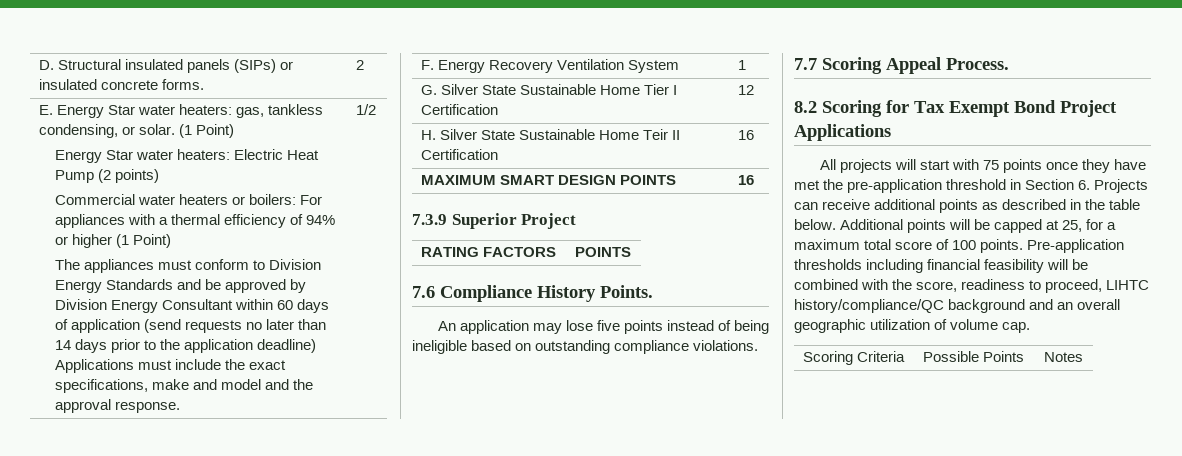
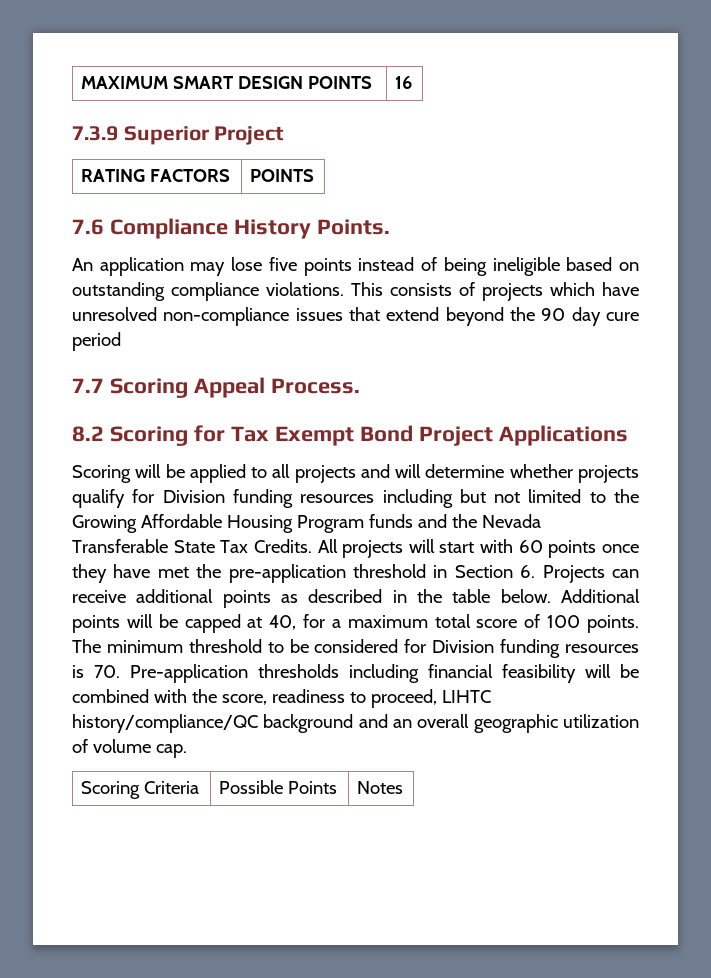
[38,59,293,73] [38,79,204,90] [355,60,364,70] [38,104,323,118] [38,124,234,138] [54,149,319,163] [54,169,159,183] [54,194,322,205] [54,214,336,228] [54,234,171,248] [54,259,321,273] [54,279,306,293] [54,299,329,313] [54,319,327,333] [54,339,317,353] [54,359,286,373] [54,379,313,393] [54,399,180,413] [355,104,376,115] [420,59,679,73] [737,60,746,70] [420,84,677,95] [420,104,498,115] [737,85,754,95] [420,129,680,140] [420,149,498,160] [737,130,754,140] D. Structural insulated panels (SIPs) or insulated concrete forms. | 2 // E. Energy Star water heaters: gas, tankless condensing, or solar. (1 Point) // Energy Star water heaters: Electric Heat Pump (2 points) // Commercial water heaters or boilers: For appliances with a thermal efficiency of 94% or higher (1 Point) // The appliances must conform to Division Energy Standards and be approved by Division Energy Consultant within 60 days of application (send requests no later than 14 days prior to the application deadline) Applications must include the exact specifications, make and model and the approval response. | 1/2 // F. Energy Recovery Ventilation System | 1 // G. Silver State Sustainable Home Tier I Certification | 12 // H. Silver State Sustainable Home Teir II Certification | 16 // -> (80, 82) none
(759, 345) none -> [351,282,639,301] [72,307,639,326] [72,332,121,351] This consists of projects which have unresolved non-compliance issues that extend beyond the 90 day cure period
(891, 132) none -> [72,464,639,483] [72,489,639,508] [72,514,541,533] [72,539,312,553] Scoring will be applied to all projects and will determine whether projects qualify for Division funding resources including but not limited to the Growing Affordable Housing Program funds and the Nevada Transferable State Tax Credits.
[982,160,999,170] 75 -> [518,540,543,553] 60
[1062,220,1083,232] 25, -> [269,615,297,630] 40,
(1024, 246) none -> [72,639,639,658] [72,665,120,678] The minimum threshold to be considered for Division funding resources is 70.

